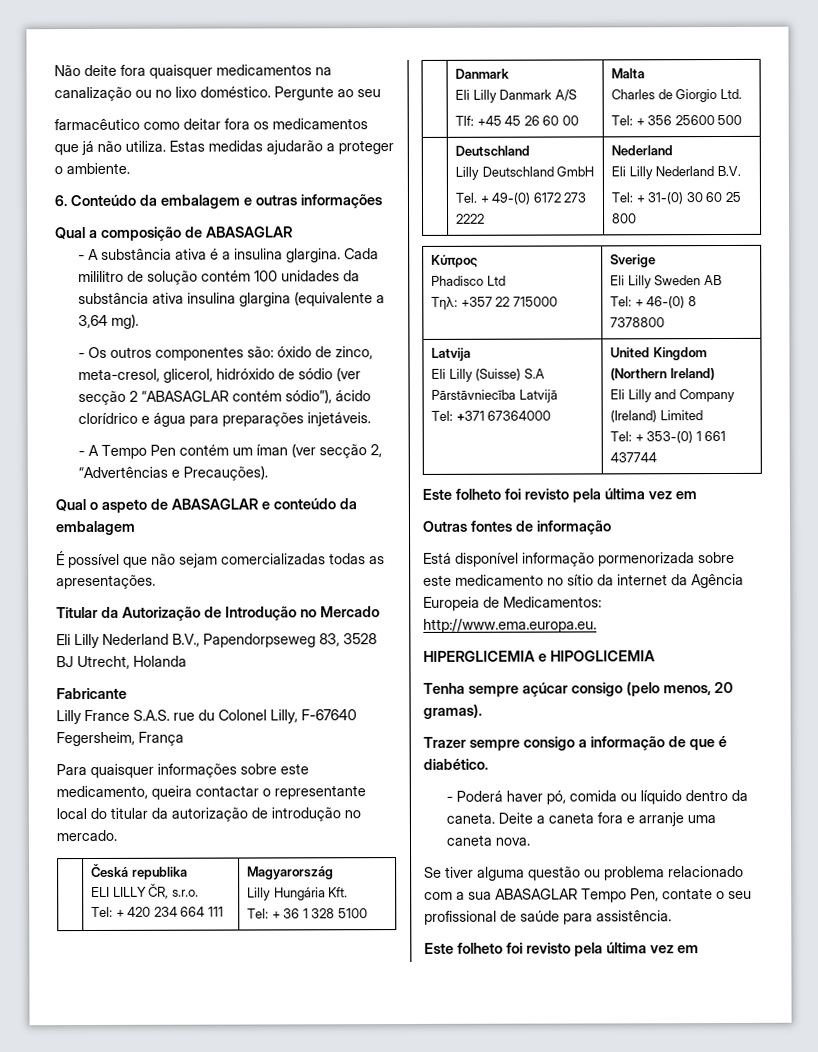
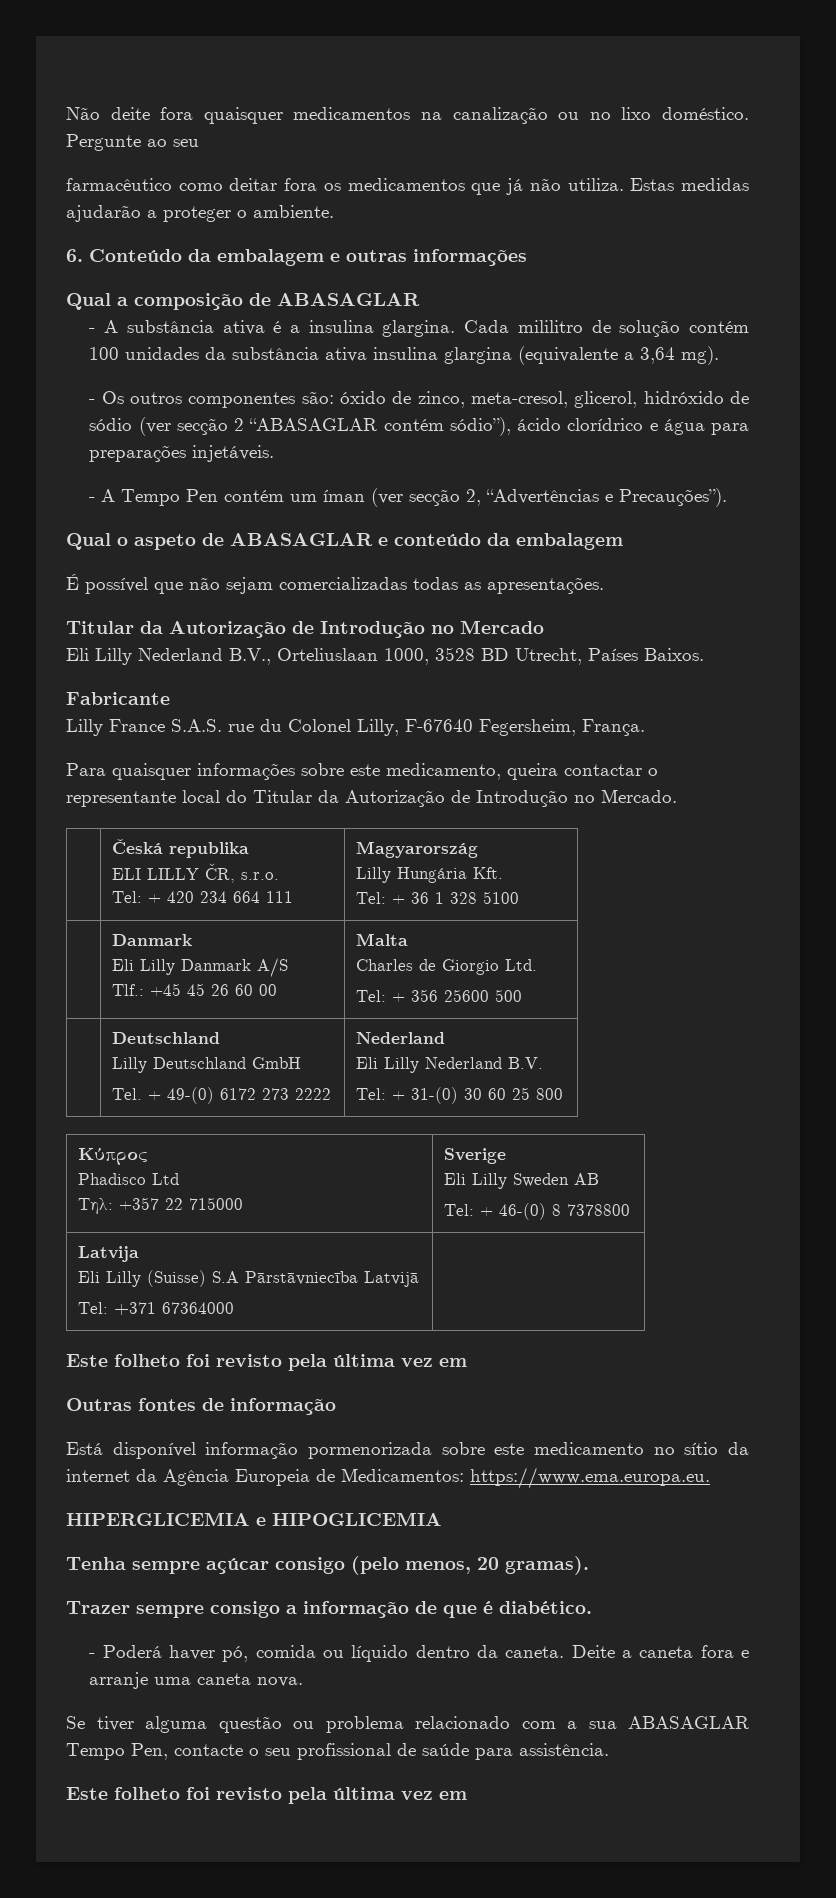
[183,465,269,481] Precauções). -> [619,488,728,507] Precauções”).
[203,633,377,648] [56,655,187,670] Papendorpseweg 83, 3528 BJ Utrecht, Holanda -> [277,647,704,665] Orteliuslaan 1000, 3528 BD Utrecht, Países Baixos.
[138,731,184,746] França -> [582,719,645,736] França.
[110,807,361,822] [56,829,117,842] titular da autorização de introdução no mercado. -> [253,789,677,807] Titular da Autorização de Introdução no Mercado.
[455,115,475,126] Tlf: -> [112,984,145,996] Tlf.:
[610,347,707,361] [610,368,715,381] [610,388,735,403] [610,410,703,423] [610,431,727,444] [610,452,658,463] United Kingdom (Northern Ireland) // Eli Lilly and Company (Ireland) Limited // Tel: + 353-(0) 1 661 437744 -> (235, 1308) none
[423,618,597,633] http://www.ema.europa.eu. -> [470,1467,710,1489] https://www.ema.europa.eu.
[662,888,713,900] contate -> [174,1744,243,1756] contacte

